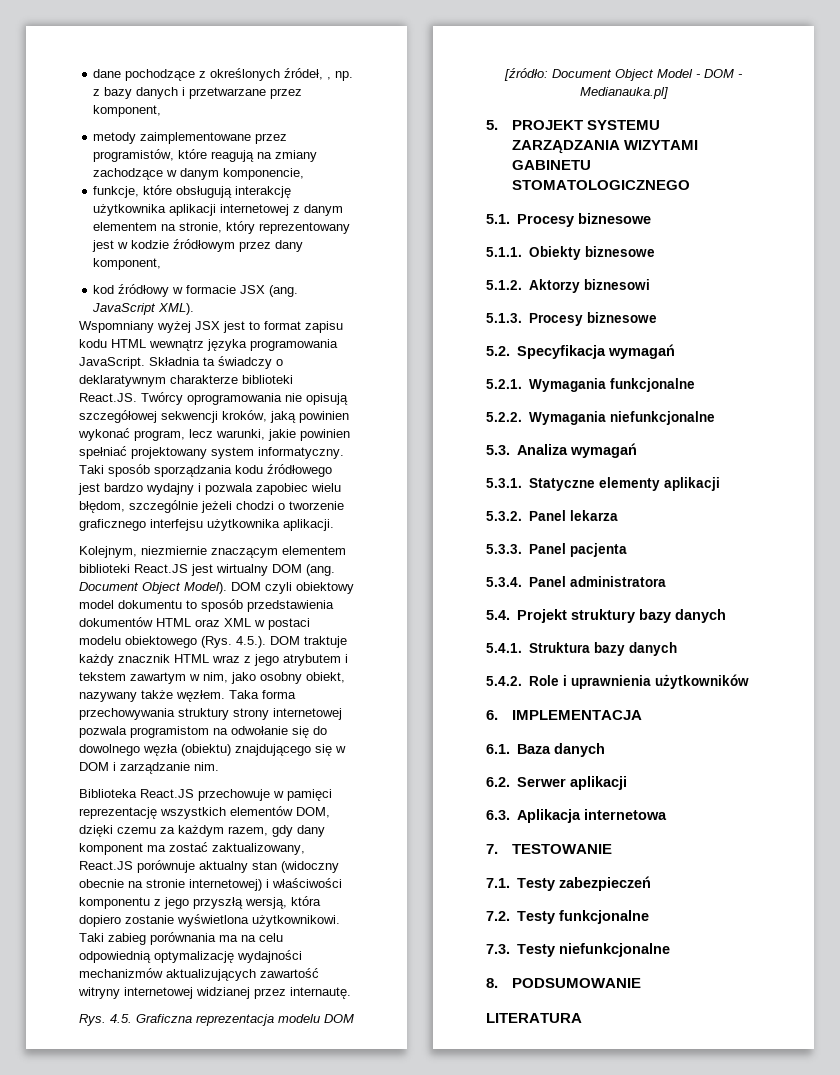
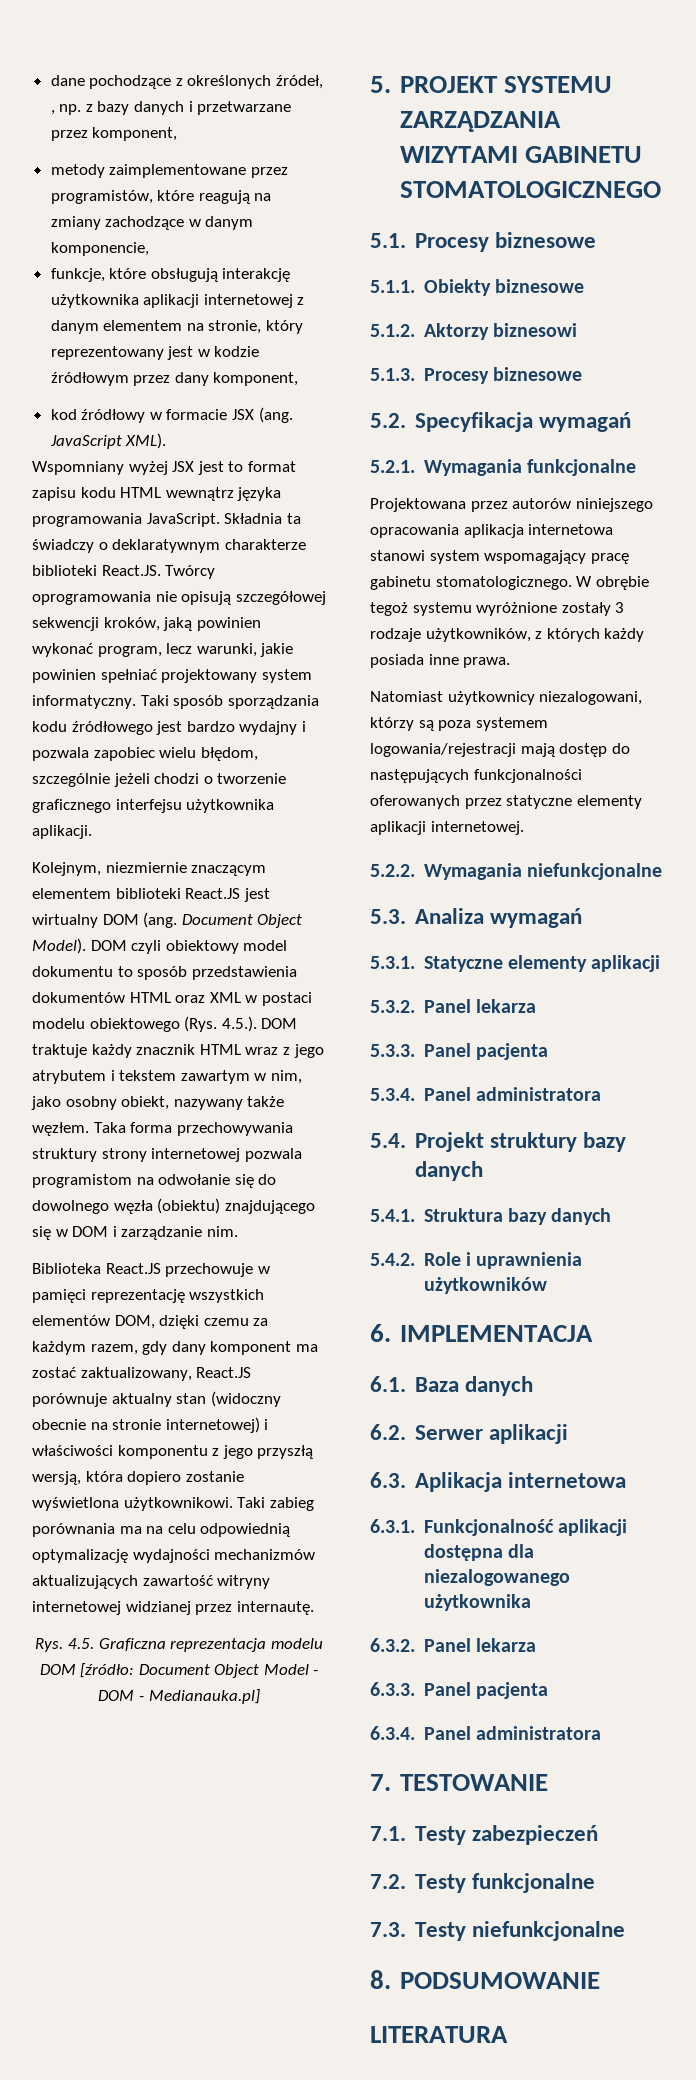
(695, 385) none -> [370,498,653,512] [370,524,614,538] [370,550,629,564] [370,576,649,590] [370,602,625,616] [370,628,645,642] [370,654,511,668] [370,691,643,705] [370,717,548,731] [370,743,630,757] [370,769,582,783] [370,795,642,809] [370,821,524,835] // Projektowana przez autorów niniejszego opracowania aplikacja internetowa stanowi system wspomagający pracę gabinetu stomatologicznego. W obrębie tegoż systemu wyróżnione zostały 3 rodzaje użytkowników, z których każdy posiada inne prawa. // Natomiast użytkownicy niezalogowani, którzy są poza systemem logowania/rejestracji mają dostęp do następujących funkcjonalności oferowanych przez statyczne elementy aplikacji internetowej.
(667, 814) none -> [370,1519,627,1536] [423,1544,534,1561] [423,1569,570,1586] [423,1594,531,1611] [370,1638,536,1652] [370,1682,548,1699] [370,1726,601,1740] // 6.3.1. Funkcjonalność aplikacji dostępna dla niezalogowanego użytkownika // 6.3.2. Panel lekarza // 6.3.3. Panel pacjenta // 6.3.4. Panel administratora

